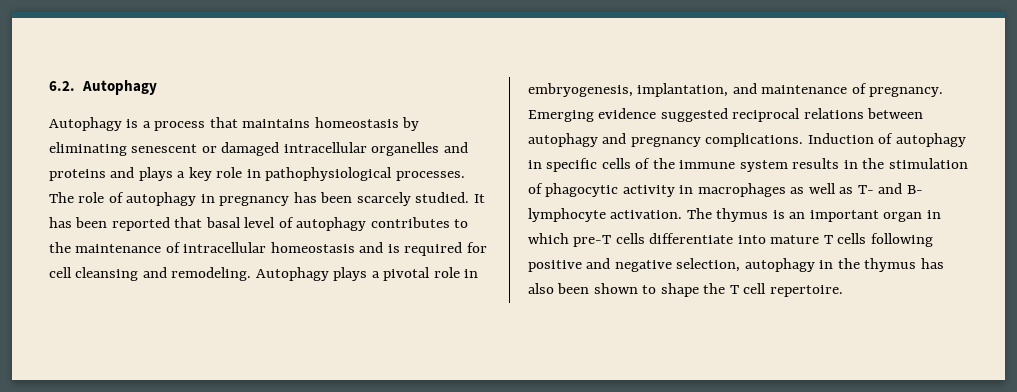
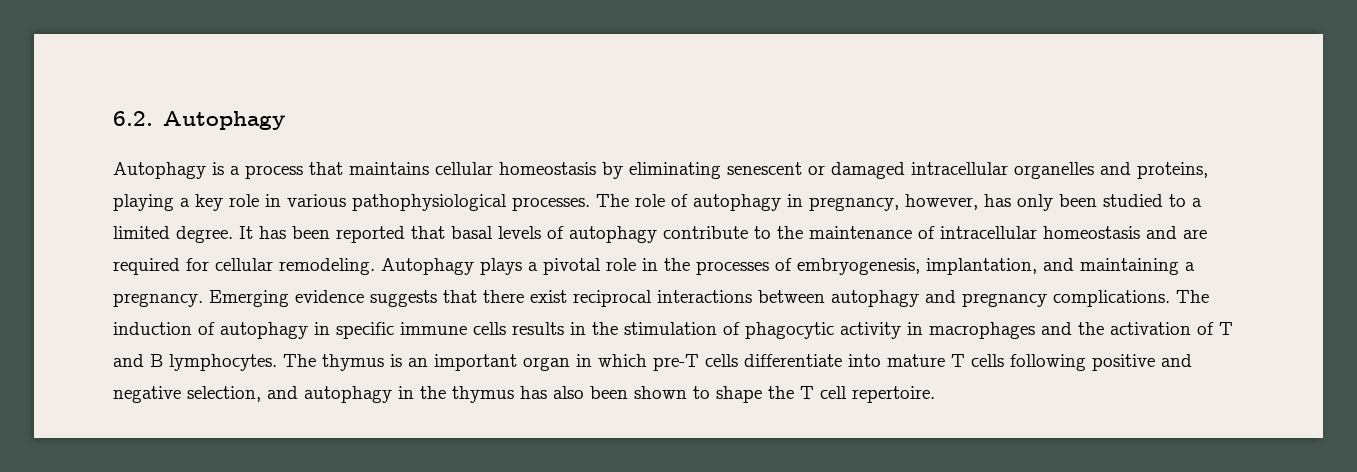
(311, 123) none -> [435,162,493,175] cellular
[49,167,173,181] proteins and plays -> [1137,162,1208,179] [113,194,174,211] proteins, playing
(261, 173) none -> [287,194,346,207] various
[219,192,470,206] pregnancy has been scarcely studied. -> [809,194,1202,211] [113,226,233,243] pregnancy, however, has only been studied to a limited degree.
[244,217,450,231] level of autophagy contributes -> [498,226,748,243] levels of autophagy contribute
[387,244,400,253] is -> [1183,229,1207,239] are
[49,267,167,281] cell cleansing and -> [215,258,273,271] cellular
(479, 273) none -> [664,258,792,275] the processes of
[761,83,867,94] maintenance of -> [1080,258,1195,275] maintaining a
[660,108,864,122] suggested reciprocal relations -> [370,290,752,307] suggests that there exist reciprocal interactions
[807,133,874,144] Induction -> [1176,290,1209,303] [113,322,192,335] The induction
[601,158,788,172] cells of the immune system -> [400,322,506,335] immune cells
[790,183,923,194] [528,208,683,222] as well as T- and B- lymphocyte activation. -> [1041,322,1233,335] [113,354,277,371] and the activation of T and B lymphocytes.
(741, 265) none -> [267,386,298,399] and

